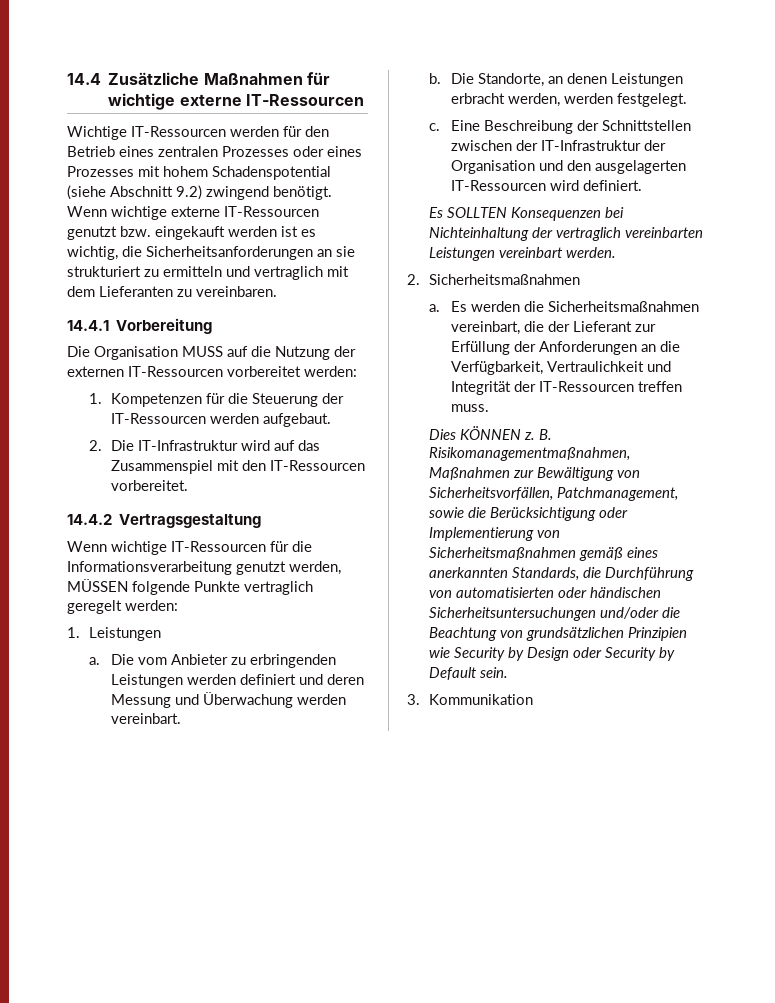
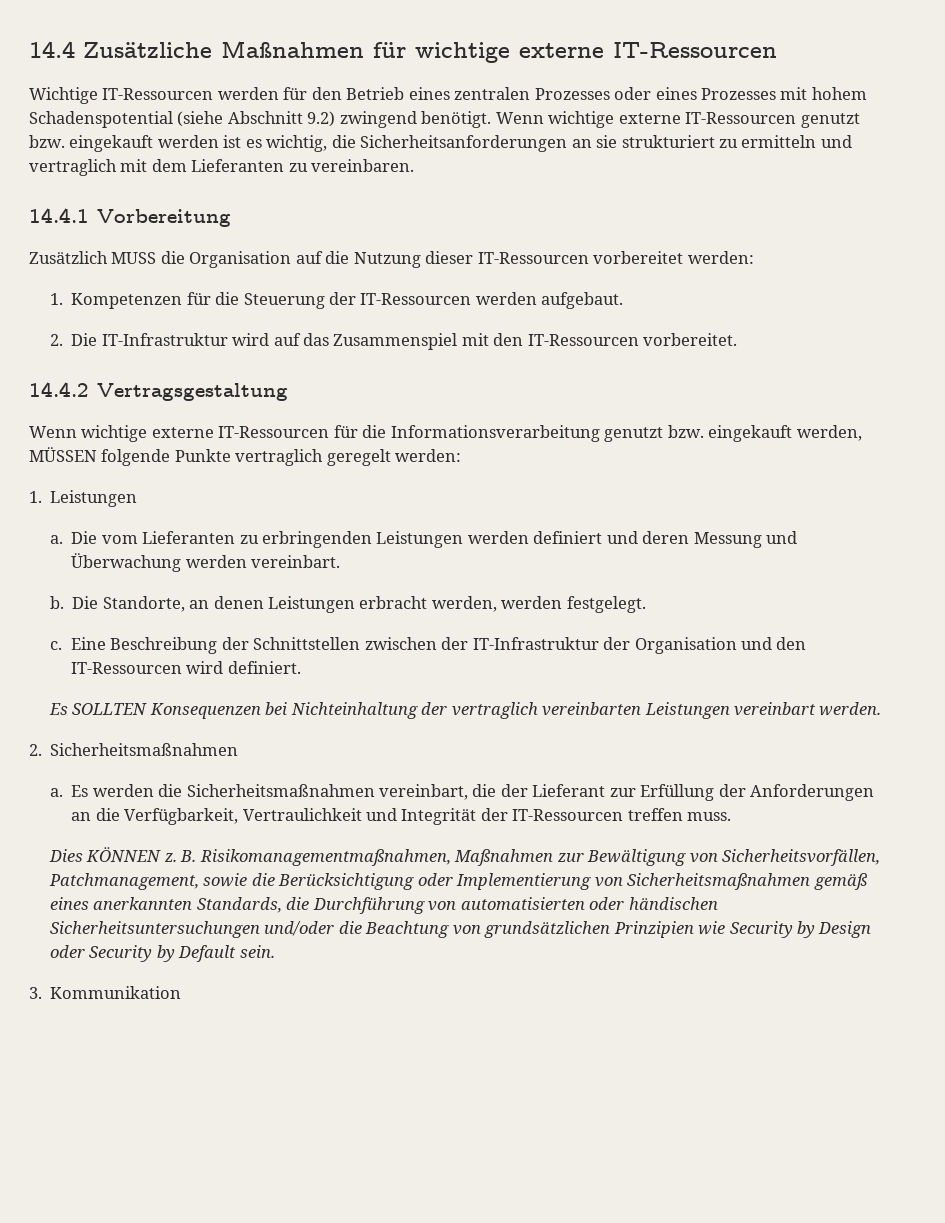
[67,346,223,360] Die Organisation MUSS -> [29,251,292,268] Zusätzlich MUSS die Organisation
[334,346,356,357] [67,366,124,377] der externen -> [425,251,474,264] dieser
(167, 548) none -> [151,427,214,438] externe
(286, 568) none -> [667,425,793,442] bzw. eingekauft
[171,654,229,665] Anbieter -> [142,531,236,544] Lieferanten
[595,160,687,174] ausgelagerten -> (807, 643) none

